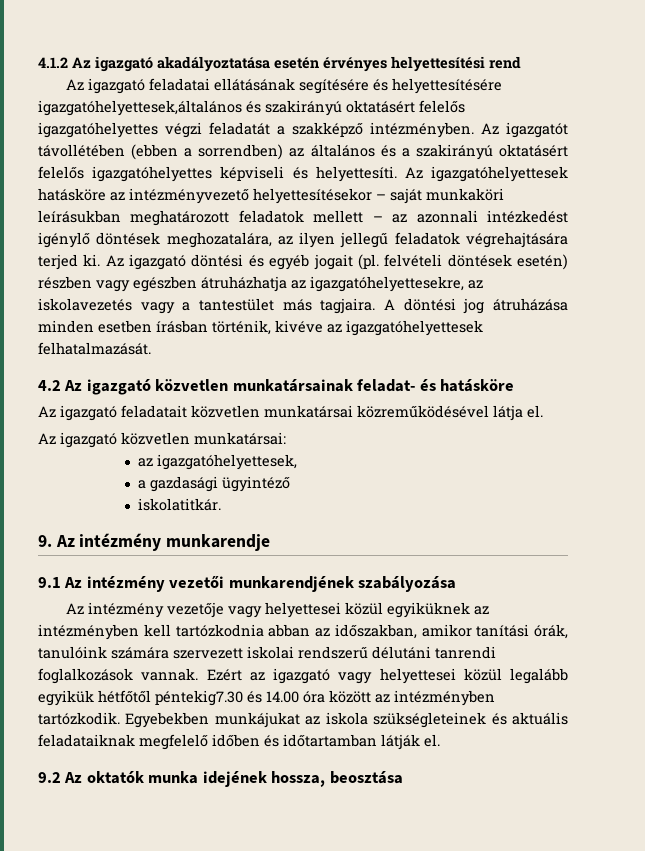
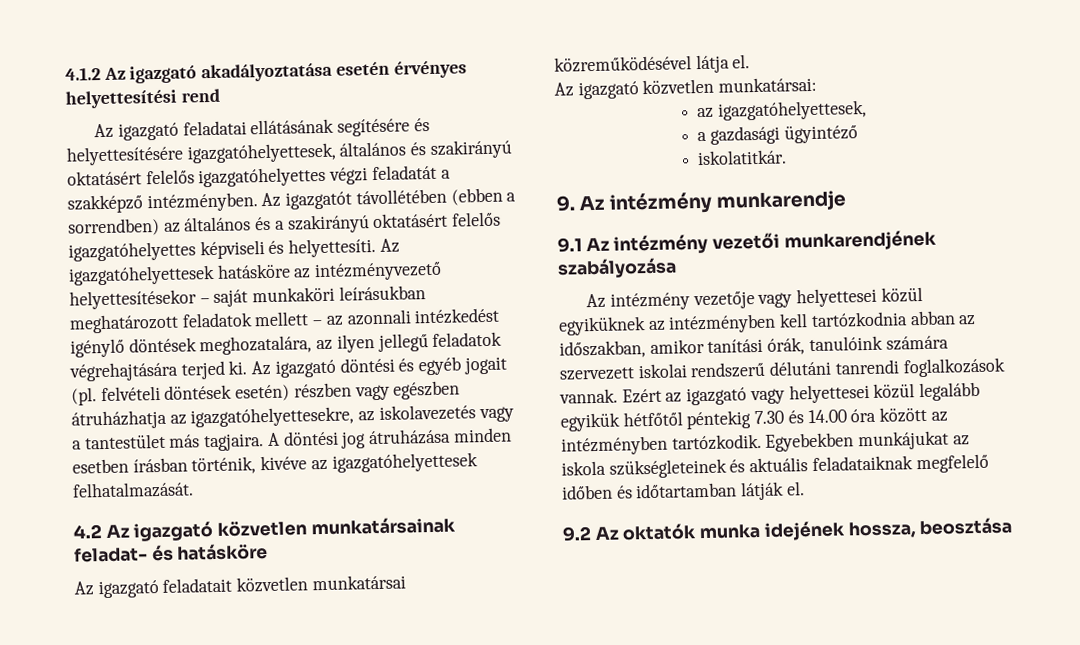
[38,100,242,116] igazgatóhelyettesek,általános -> [186,141,407,164] igazgatóhelyettesek, általános
[155,690,243,706] péntekig7.30 -> [686,410,785,430] péntekig 7.30

